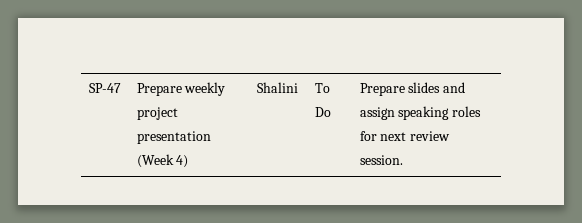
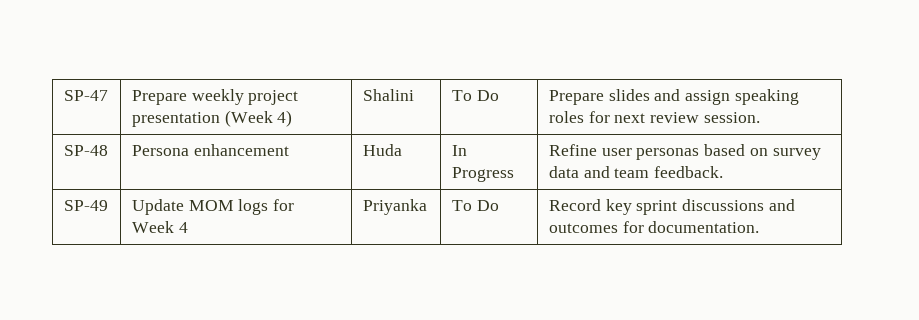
(403, 160) none -> [63,145,108,156] [131,144,289,156] [362,144,402,156] [451,145,467,156] [451,167,514,182] [548,144,821,160] [548,166,724,178] [63,200,108,211] [131,199,295,215] [131,221,188,233] [362,199,427,215] [451,200,499,211] [548,199,795,215] [548,221,760,233] // SP-48 | Persona enhancement | Huda | In Progress | Refine user personas based on survey data and team feedback. // SP-49 | Update MOM logs for Week 4 | Priyanka | To Do | Record key sprint discussions and outcomes for documentation.

